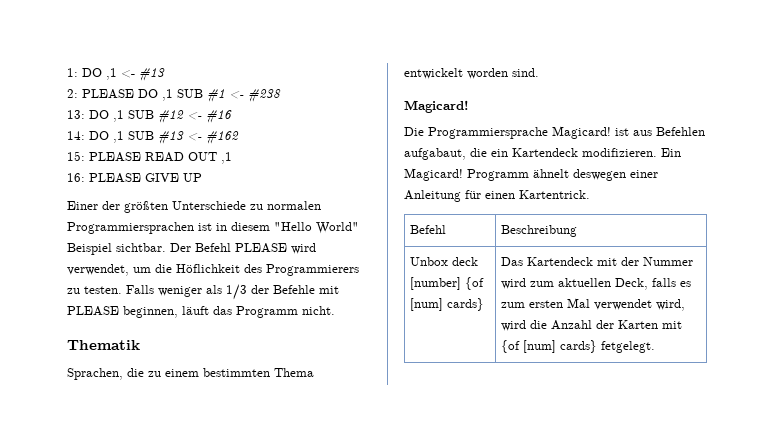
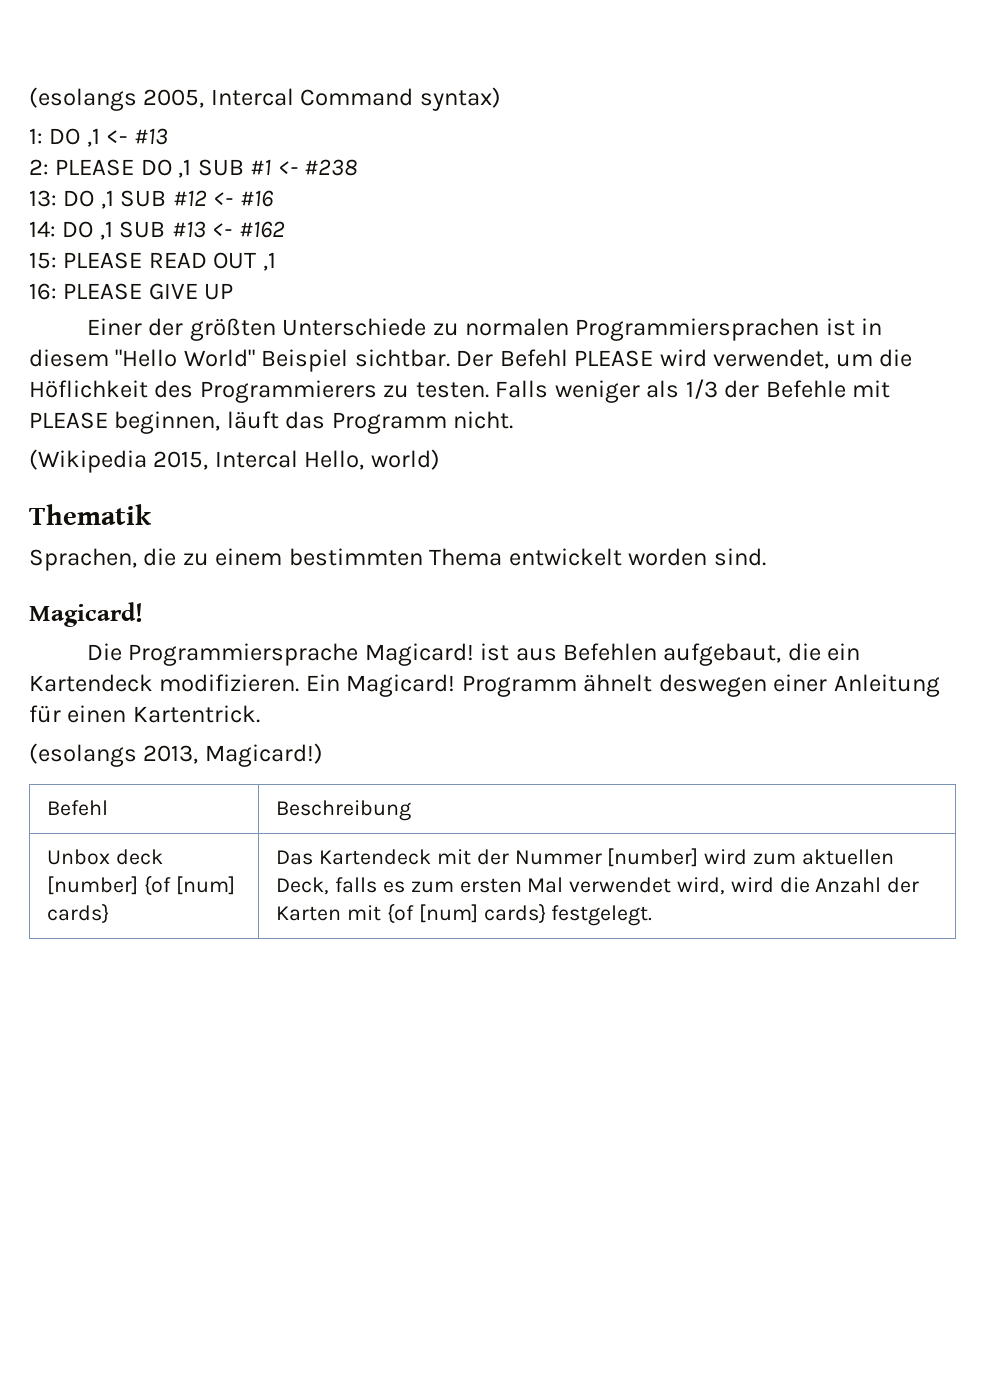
(67, 72) none -> [29,87,501,111] (esolangs 2005, Intercal Command syntax) //
(335, 310) none -> [29,449,440,473] // (Wikipedia 2015, Intercal Hello, world)
[404,148,466,160] aufgabaut, -> [663,643,782,666] aufgebaut,
(590, 194) none -> [29,743,323,767] // (esolangs 2013, Magicard!)
(693, 261) none -> [607,848,699,867] [number]
[600,341,655,353] fetgelegt. -> [551,905,653,926] festgelegt.

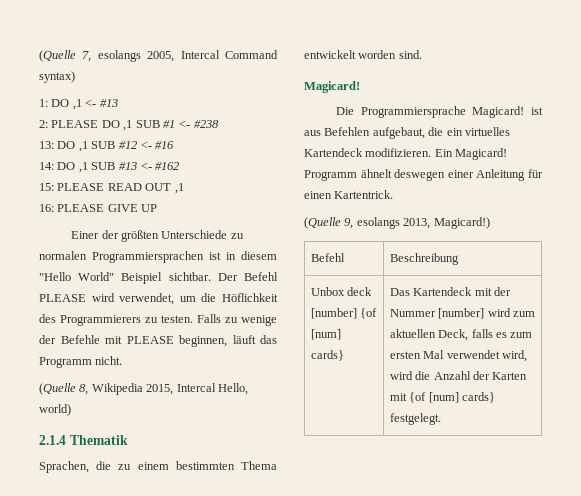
[29,87,137,111] (esolangs -> [39,50,141,62] (Quelle 7, esolangs
[554,379,718,403] weniger als 1/3 -> [225,315,277,326] zu wenige
[29,449,147,473] (Wikipedia -> [39,383,143,395] (Quelle 8, Wikipedia
(440, 459) none -> [39,435,66,445] 2.1.4
(861, 652) none -> [464,127,510,136] virtuelles
[29,743,137,767] (esolangs -> [304,217,400,229] (Quelle 9, esolangs

